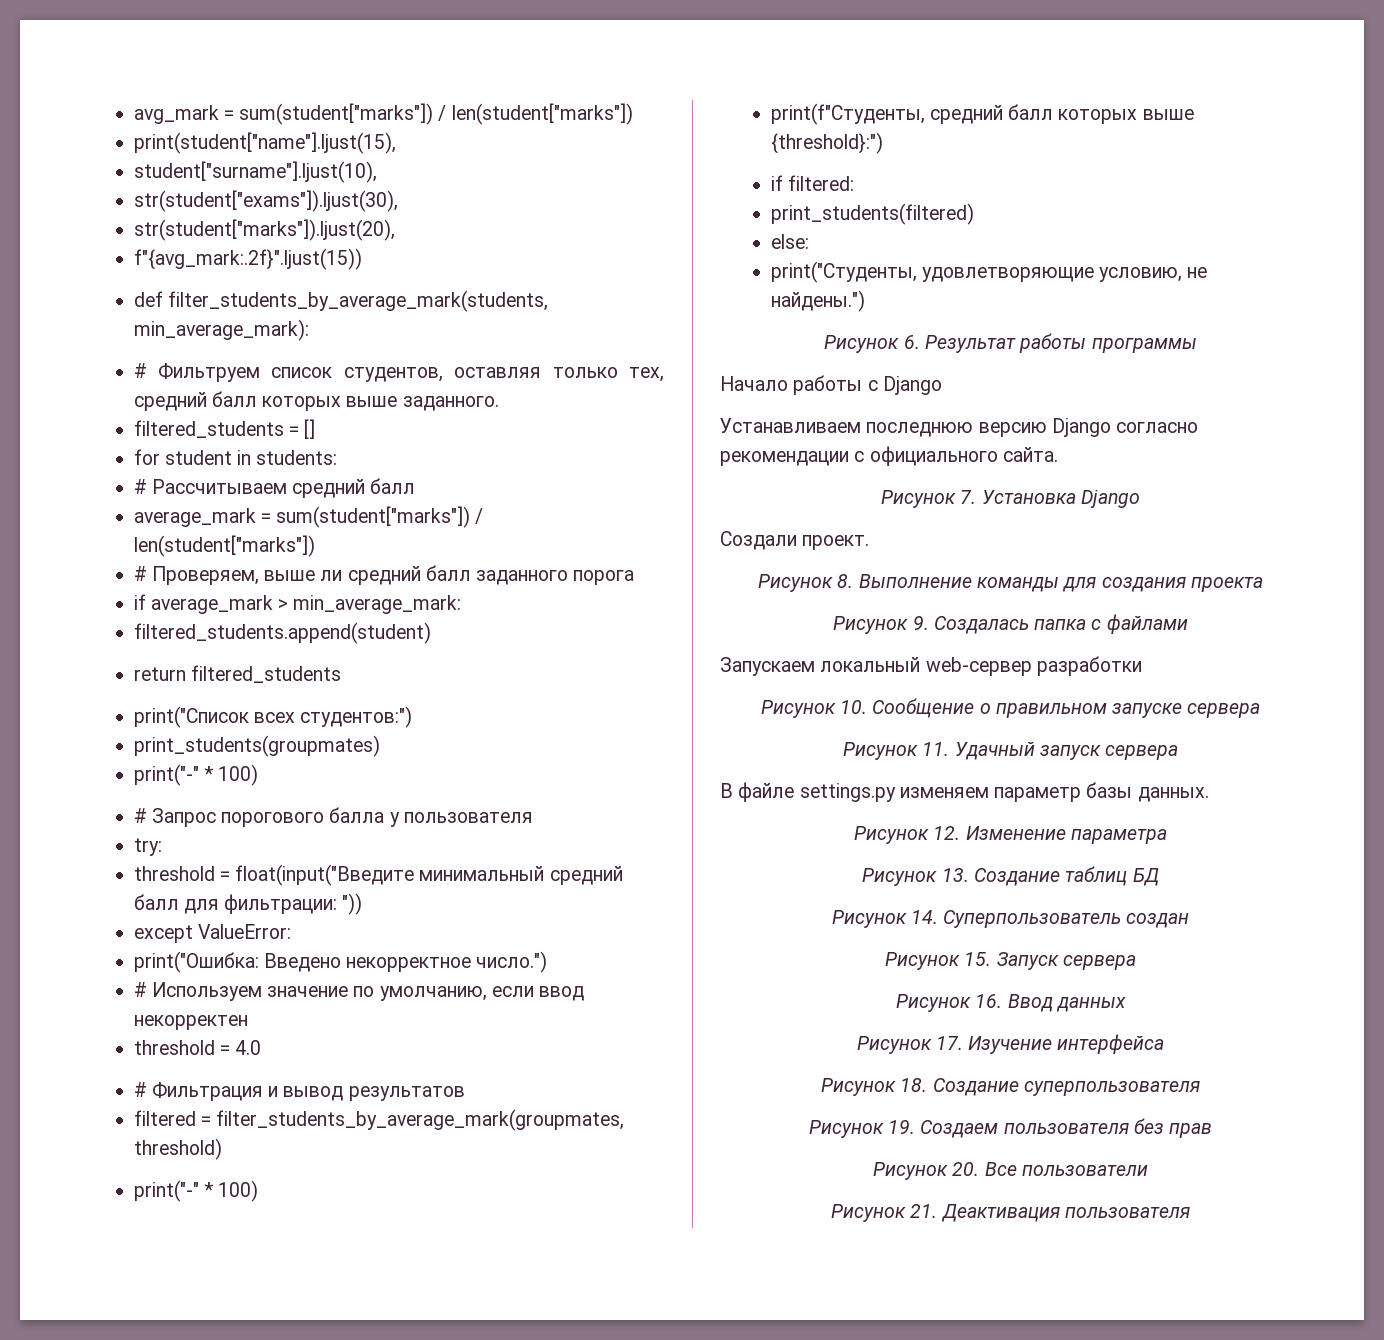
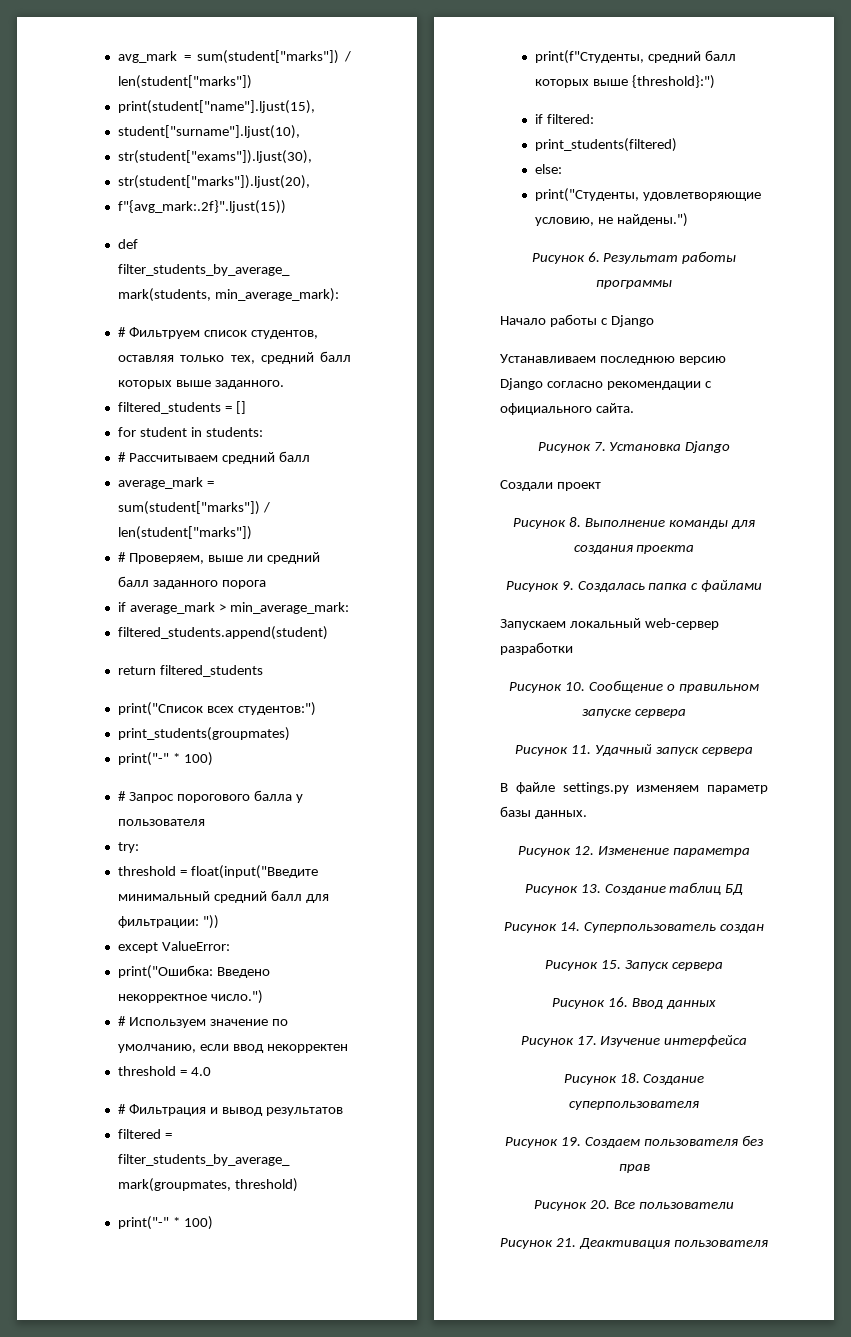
[802,535,870,550] проект. -> [556,482,601,491] проект

